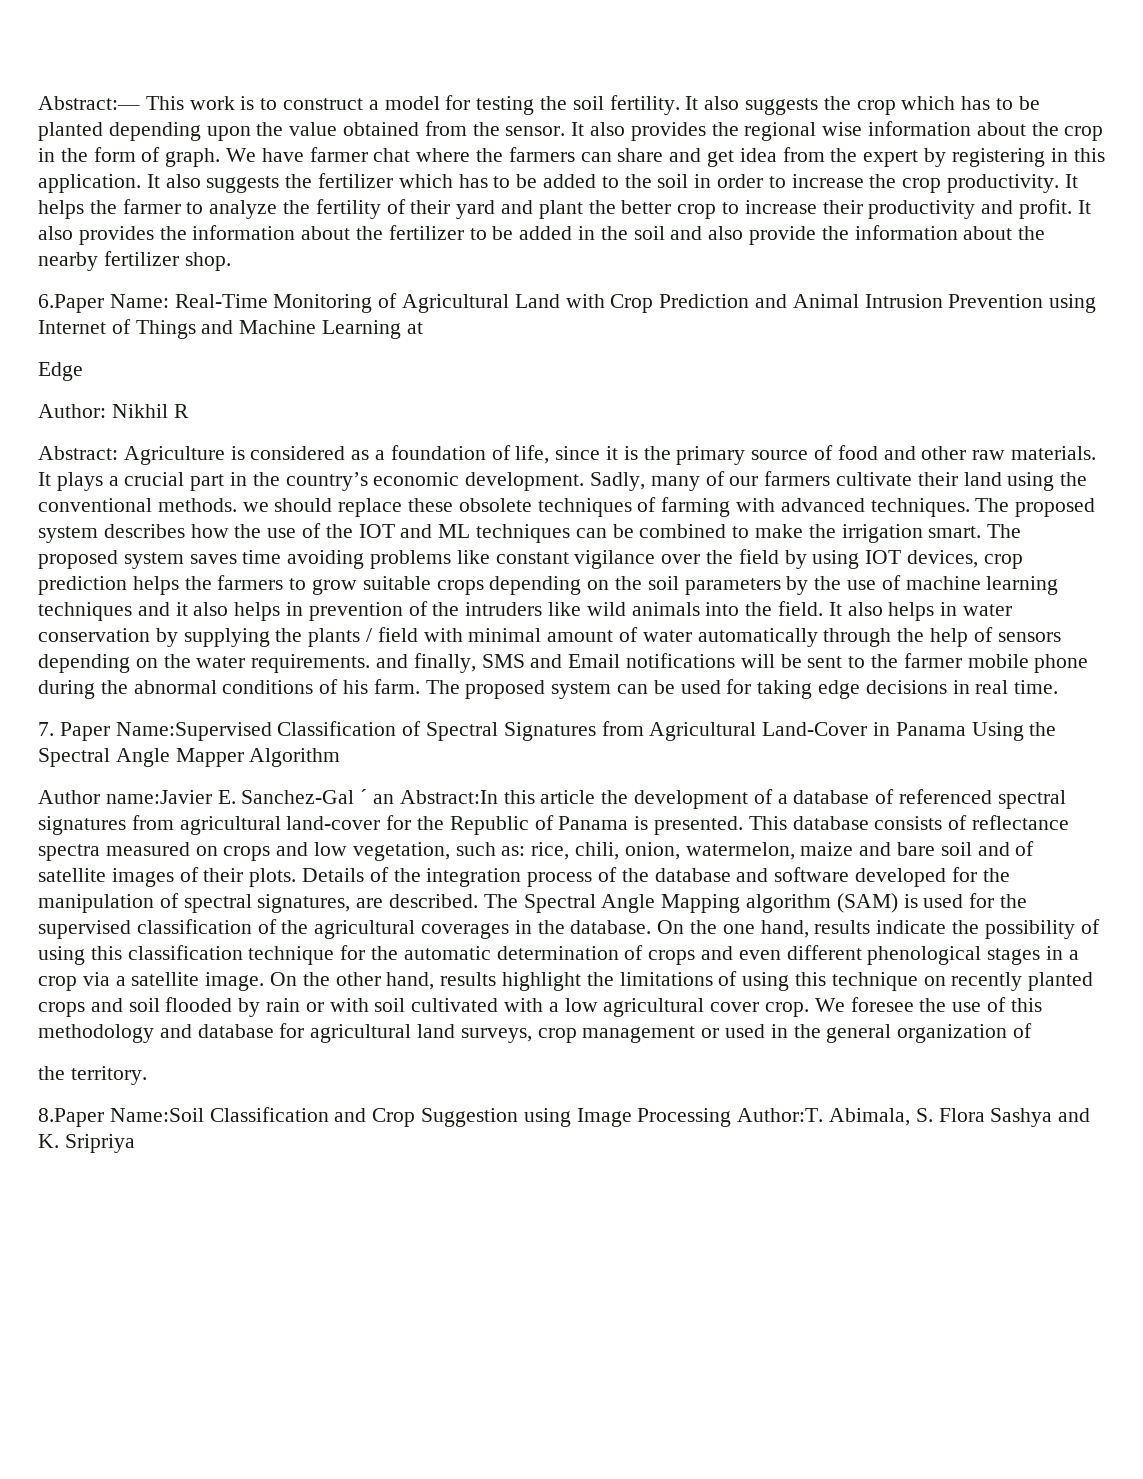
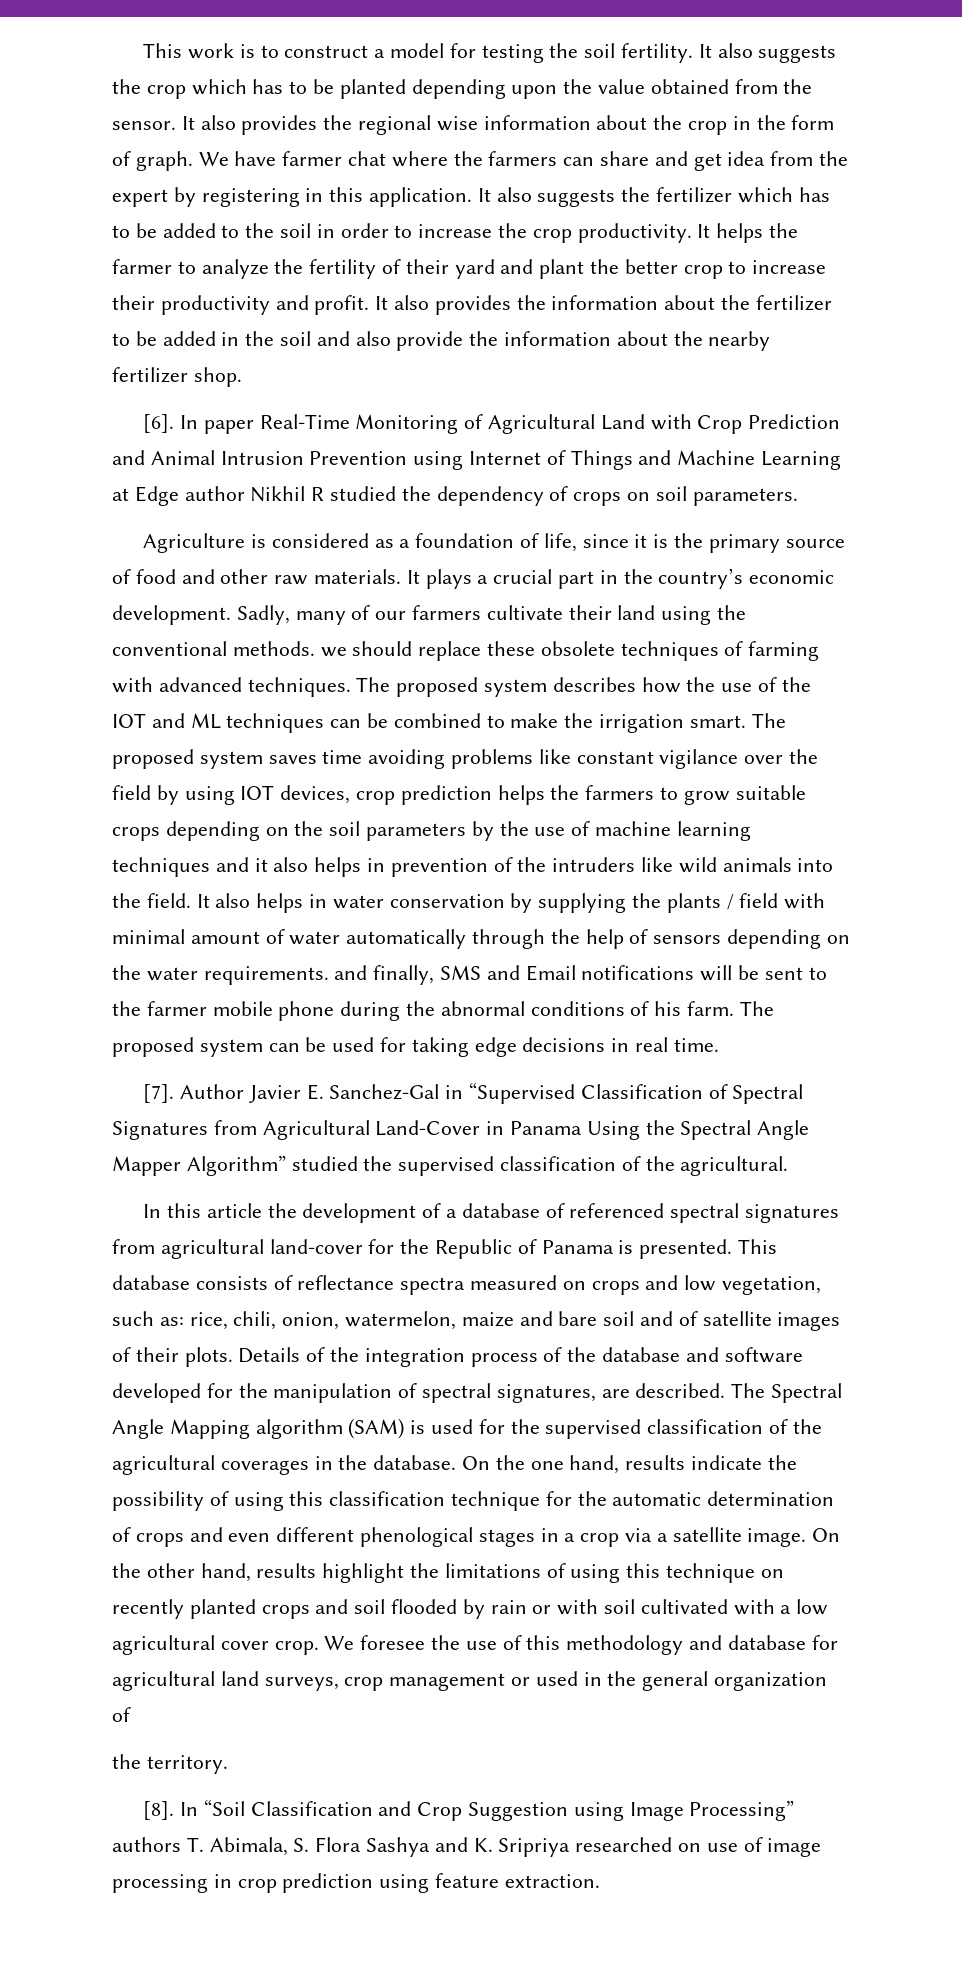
[38,96,140,110] Abstract:— -> (143, 50) none
[38,294,169,313] 6.Paper Name: -> [143,414,254,434] [6]. In paper
(423, 328) // -> (129, 494) none
[38,404,106,418] // Author: -> [184,486,245,501] author
[38,446,118,460] // Abstract: -> [330,486,798,506] studied the dependency of crops on soil parameters. //
[38,722,272,741] 7. Paper Name:Supervised -> [143,1082,575,1104] [7]. Author Javier E. Sanchez-Gal in “Supervised
[249,748,341,767] [38,789,498,804] Algorithm // Author name:Javier E. Sanchez-Gal ´ an Abstract:In -> [186,1155,789,1176] [143,1204,162,1218] Algorithm” studied the supervised classification of the agricultural. // In
[38,1108,204,1127] 8.Paper Name:Soil -> [143,1799,245,1820] [8]. In “Soil
[637,1108,824,1127] Processing Author:T. -> [689,1800,795,1821] [112,1837,204,1852] Processing” authors T.
(135, 1143) none -> [575,1837,822,1857] [112,1873,600,1893] researched on use of image processing in crop prediction using feature extraction.

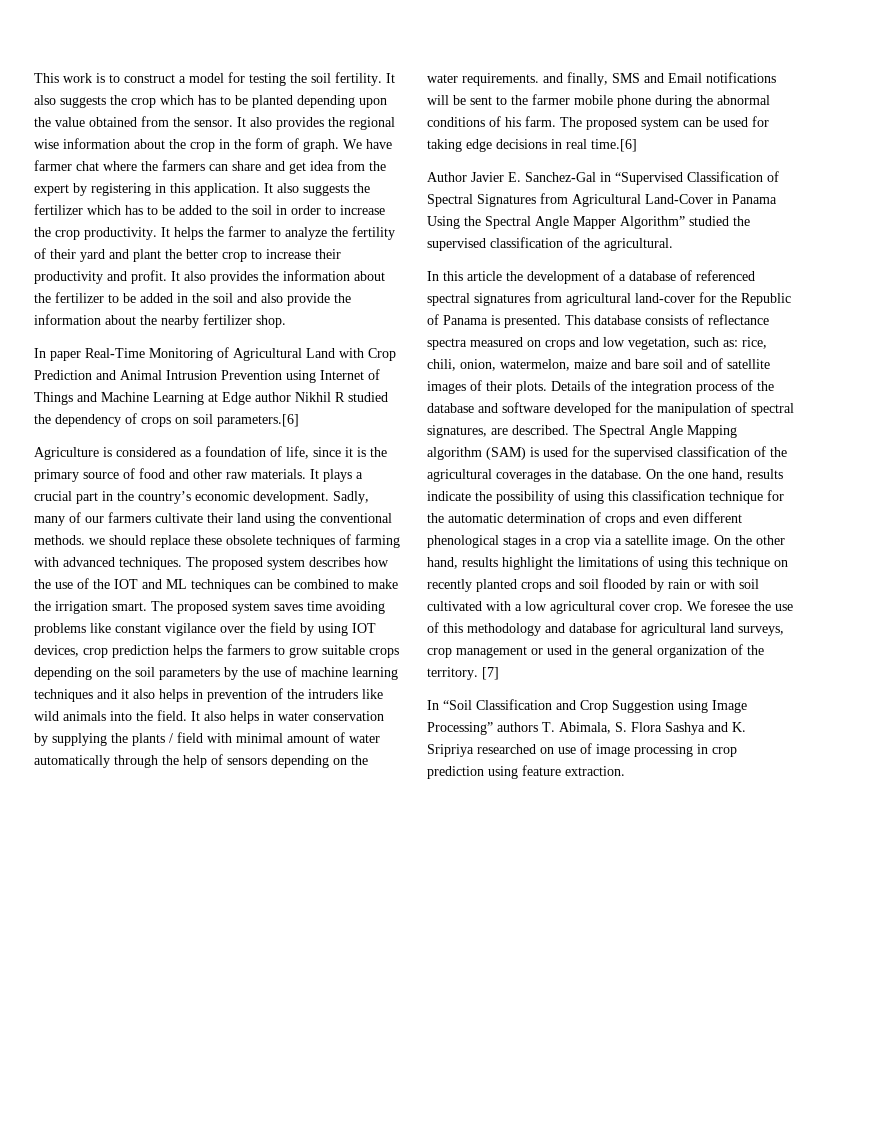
[143,414,175,433] [6]. -> (286, 321) none
[692,488,798,506] parameters. -> [217,414,299,427] parameters.[6]
[673,1038,719,1052] [143,1084,175,1103] time. // [7]. -> [591,139,637,152] time.[6] //
(131, 1714) // -> (743, 649) none
[143,1801,175,1820] // [8]. -> [482,667,499,680] [7] //

